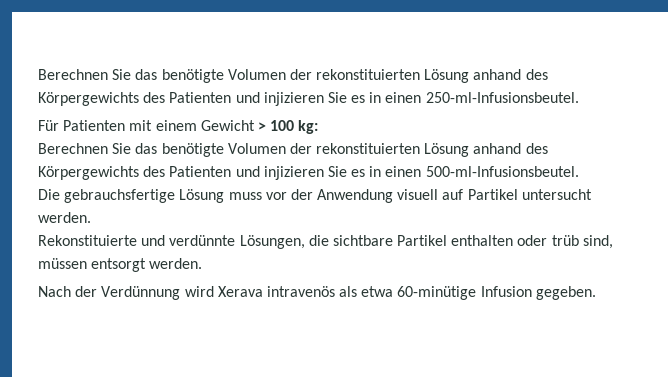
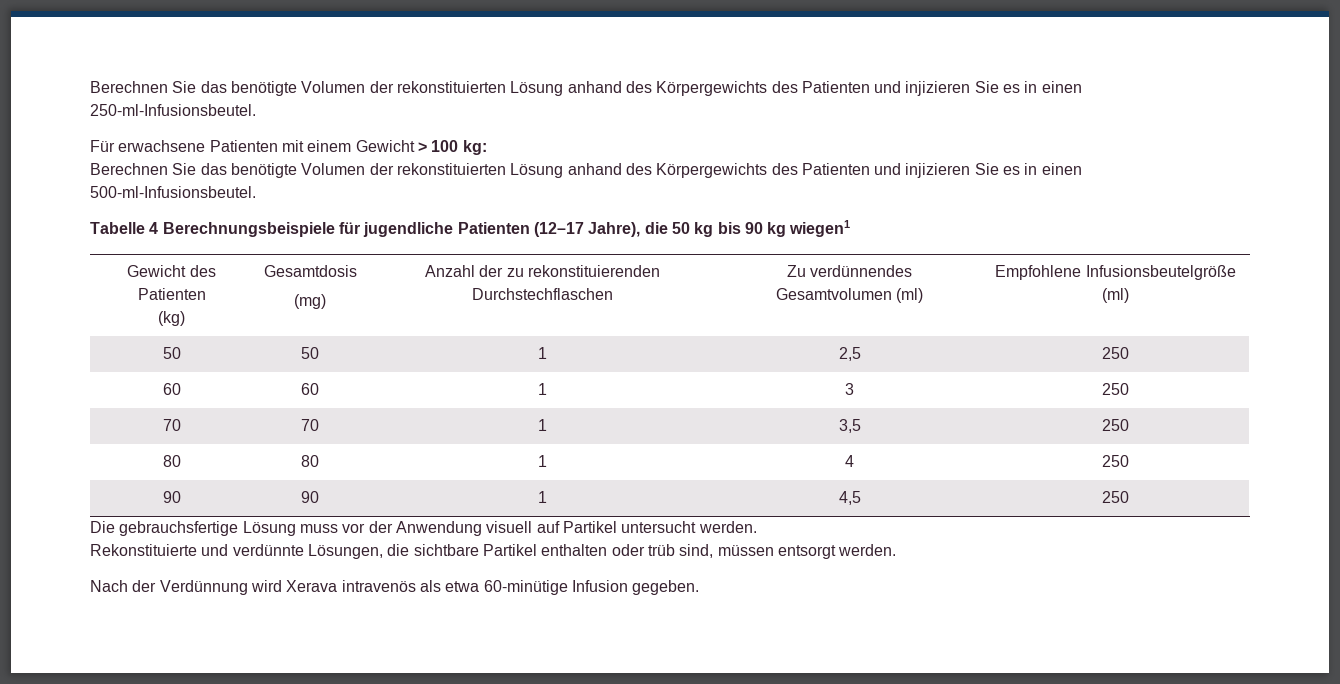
(59, 125) none -> [118,140,206,152] erwachsene
(579, 171) none -> [90,220,851,237] [127,265,216,277] [137,288,206,300] [158,311,185,326] [263,265,357,277] [294,294,326,309] [425,265,660,277] [472,288,613,300] [786,265,913,277] [775,288,924,303] [995,265,1236,280] [1102,288,1129,303] [162,347,181,359] [301,347,319,359] [538,347,547,359] [838,347,861,361] [1102,347,1129,359] [162,383,181,395] [301,383,319,395] [538,383,547,395] [845,383,854,395] [1102,383,1129,395] [162,419,181,431] [301,419,319,431] [538,419,547,431] [838,419,861,433] [1102,419,1129,431] [162,455,181,467] [301,455,319,467] [538,455,547,467] [845,455,854,467] [1102,455,1129,467] [162,491,181,503] [301,491,319,503] [538,491,547,503] [838,491,861,505] [1102,491,1129,503] // Tabelle 4 Berechnungsbeispiele für jugendliche Patienten (12–17 Jahre), die 50 kg bis 90 kg wiegen1 // Gewicht des Patienten // (kg) | Gesamtdosis // (mg) | Anzahl der zu rekonstituierenden Durchstechflaschen | Zu verdünnendes Gesamtvolumen (ml) | Empfohlene Infusionsbeutelgröße (ml) // 50 | 50 | 1 | 2,5 | 250 // 60 | 60 | 1 | 3 | 250 // 70 | 70 | 1 | 3,5 | 250 // 80 | 80 | 1 | 4 | 250 // 90 | 90 | 1 | 4,5 | 250

